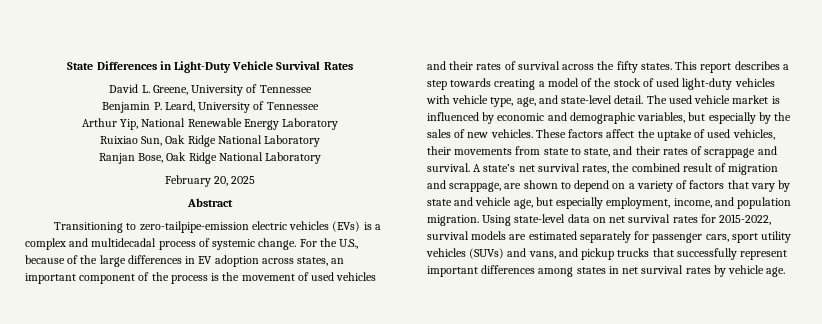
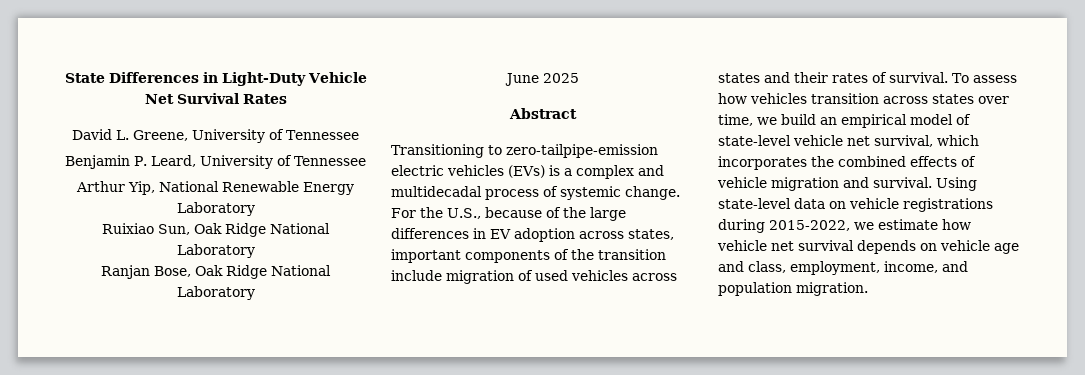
(274, 65) none -> [144,94,174,104] Net
[164,175,228,187] February 20, -> [504,73,539,86] June
[331,258,345,264] [25,272,295,284] an important component of the process is the movement -> [391,249,666,263] [391,270,514,284] important components of the transition include migration
[427,61,789,73] [427,78,775,90] [426,95,780,107] [427,112,792,124] [427,129,775,141] [427,146,777,158] [427,163,779,175] [427,180,791,192] [427,197,604,209] and their rates of survival across the fifty states. This report describes a step towards creating a model of the stock of used light-duty vehicles with vehicle type, age, and state-level detail. The used vehicle market is influenced by economic and demographic variables, but especially by the sales of new vehicles. These factors affect the uptake of used vehicles, their movements from state to state, and their rates of scrappage and survival. A state’s net survival rates, the combined result of migration and scrappage, are shown to depend on a variety of factors that vary by state and vehicle age, but especially -> [632,273,677,281] [718,72,1017,83] [718,93,1009,104] [718,114,971,128] [718,135,979,147] [718,156,976,170] [717,177,977,191] [718,198,993,212] [718,219,971,233] [717,240,1019,254] [718,261,786,273] across states and their rates of survival. To assess how vehicles transition across states over time, we build an empirical model of state-level vehicle net survival, which incorporates the combined effects of vehicle migration and survival. Using state-level data on vehicle registrations during 2015-2022, we estimate how vehicle net survival depends on vehicle age and class,
[482,214,772,226] [427,231,792,243] [426,248,788,260] [427,265,786,277] Using state-level data on net survival rates for 2015-2022, survival models are estimated separately for passenger cars, sport utility vehicles (SUVs) and vans, and pickup trucks that successfully represent important differences among states in net survival rates by vehicle age. -> (868, 289) none

